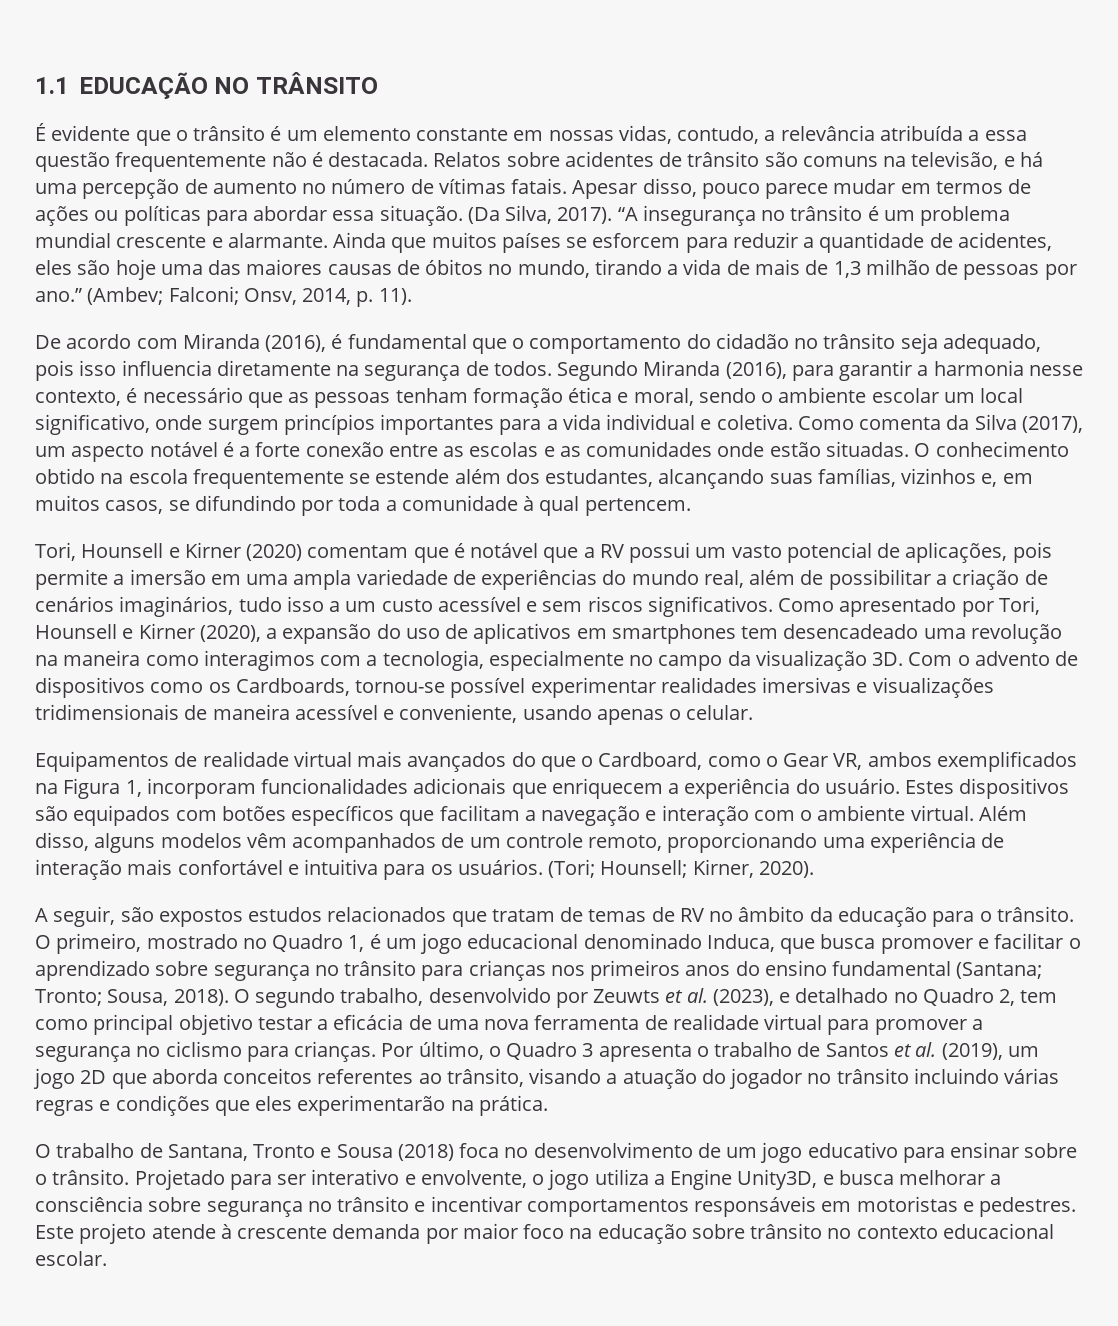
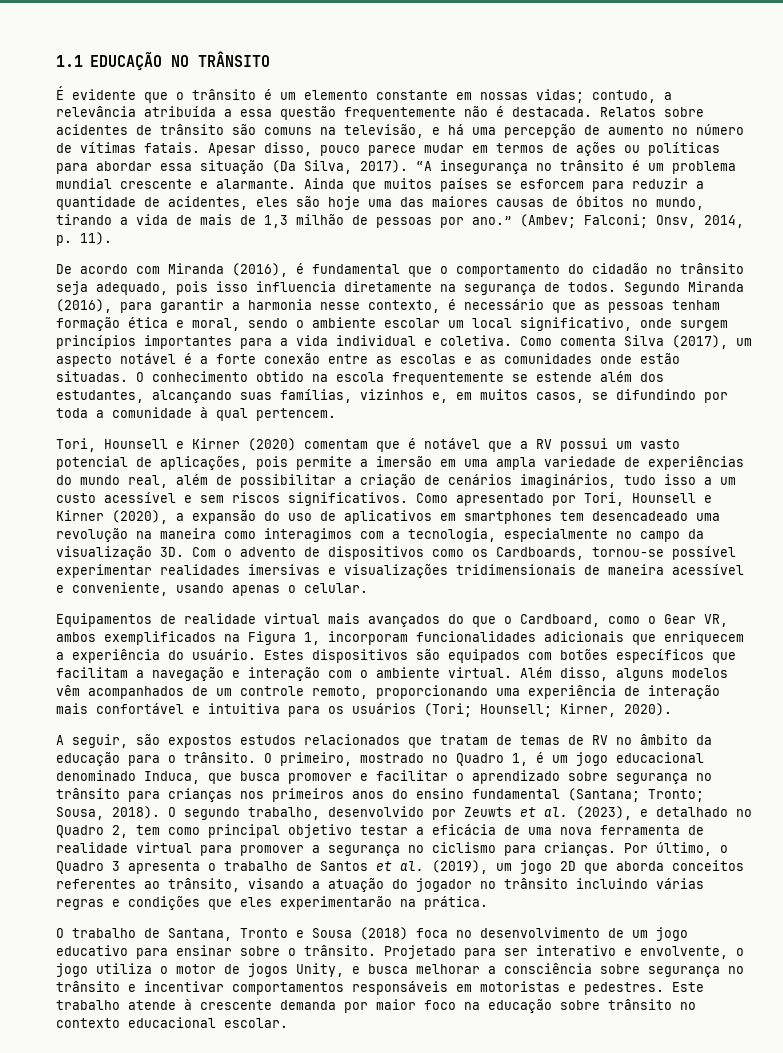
[618,125,672,144] vidas, -> [536,89,584,103] vidas;
[379,205,463,226] situação. -> [200,160,264,174] situação
[946,415,970,430] da -> (616, 341) none
[457,859,543,875] usuários. -> [352,703,416,714] usuários
[653,1169,818,1190] a Engine Unity3D, -> [160,963,344,977] o motor de jogos Unity,
[79,1223,147,1244] projeto -> [56,1000,120,1010] trabalho

